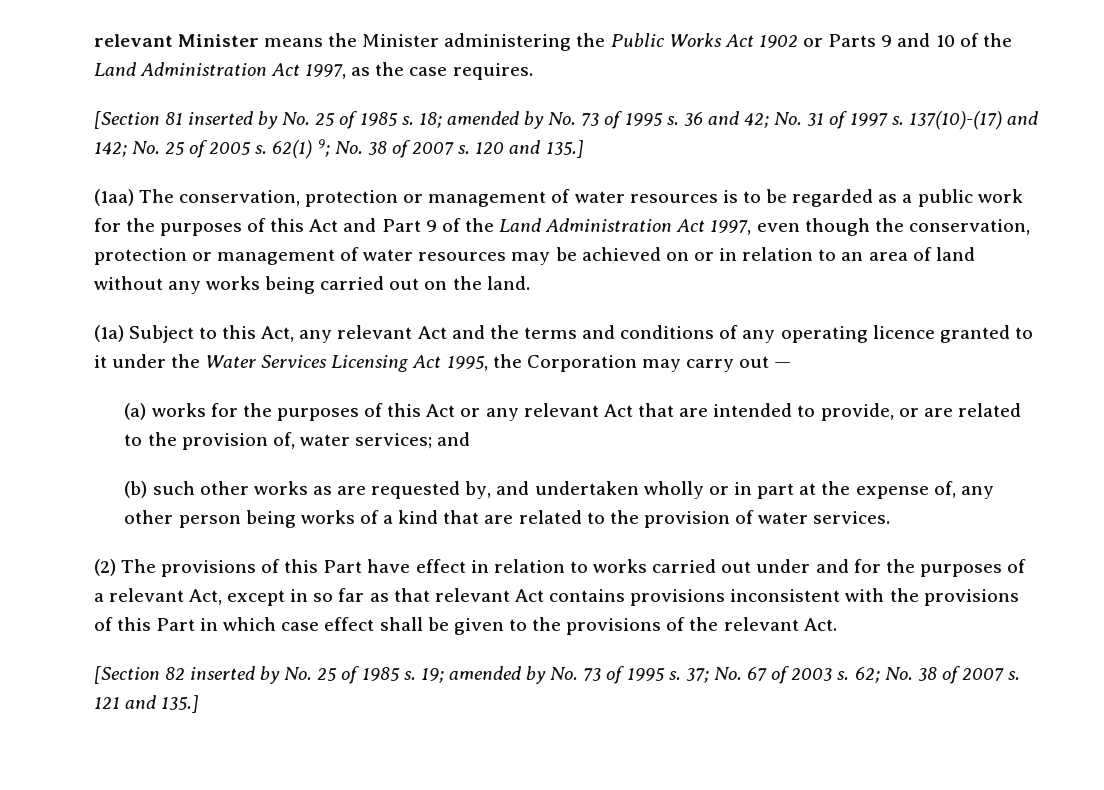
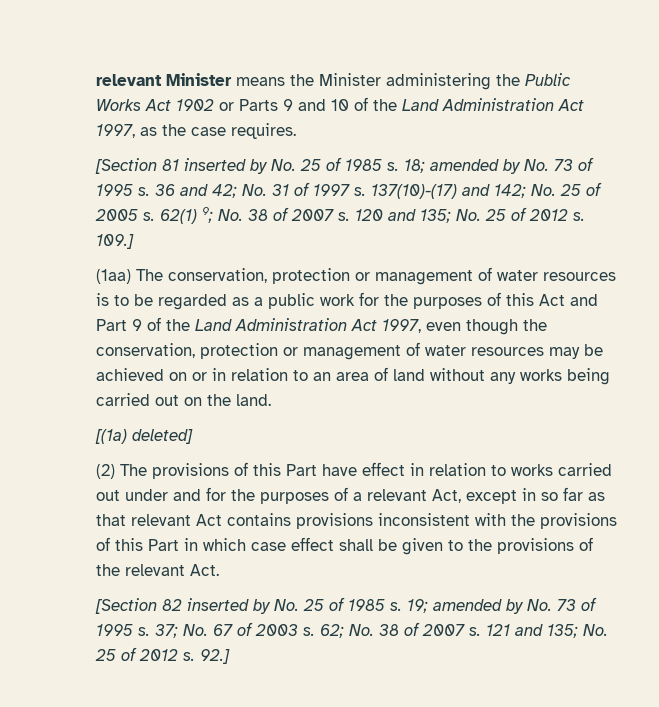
[545,140,584,158] 135.] -> [420,207,586,223] [96,234,135,249] 135; No. 25 of 2012 s. 109.]
[93,325,1033,343] [93,354,792,372] [124,403,1021,421] [124,432,471,450] [124,481,994,499] [124,510,891,528] (1a) Subject to this Act, any relevant Act and the terms and conditions of any operating licence granted to it under the Water Services Licensing Act 1995, the Corporation may carry out — // (a) works for the purposes of this Act or any relevant Act that are intended to provide, or are related to the provision of, water services; and // (b) such other works as are requested by, and undertaken wholly or in part at the expense of, any other person being works of a kind that are related to the provision of water services. -> [95,429,194,444] [(1a) deleted]
[160,695,199,713] 135.] -> [547,624,609,638] [95,647,231,664] 135; No. 25 of 2012 s. 92.]

